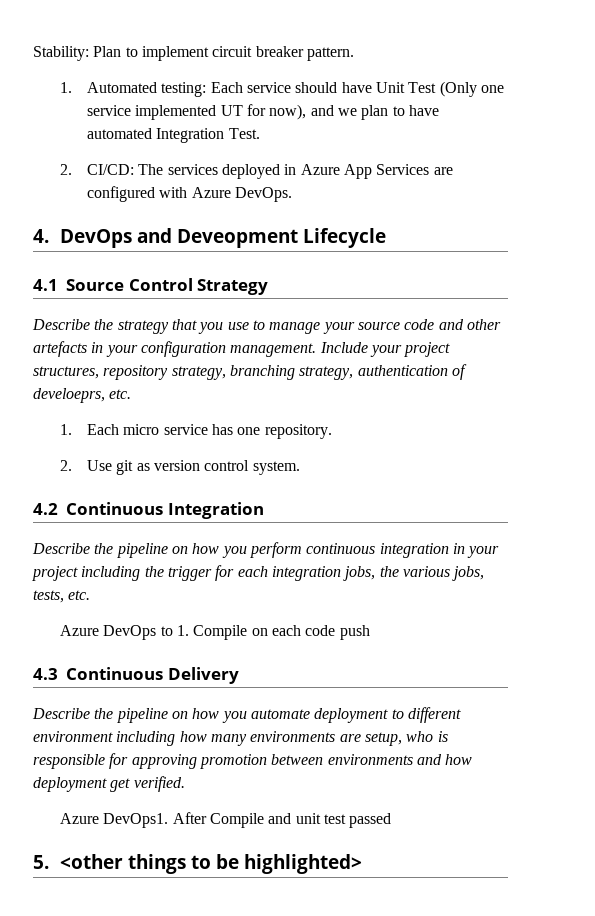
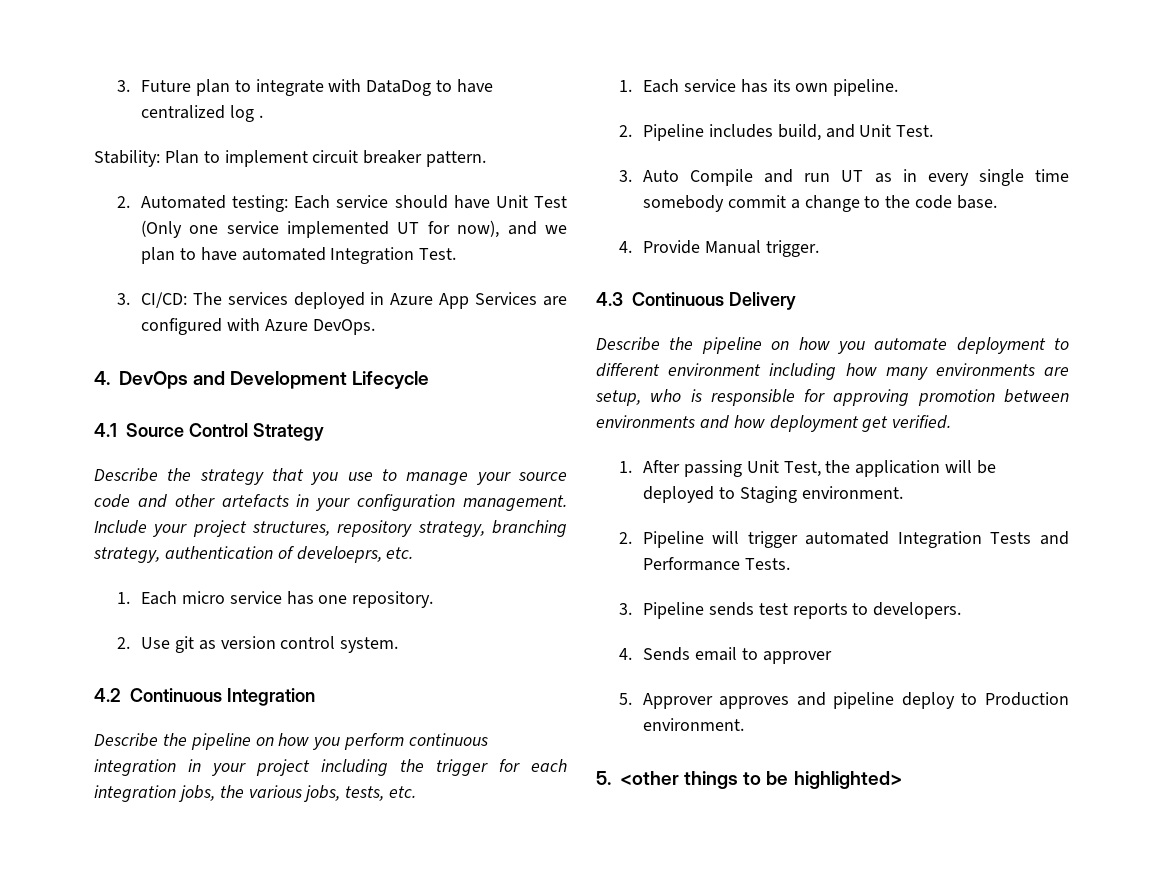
(33, 53) none -> [117,79,493,96] [140,105,263,122] 3. Future plan to integrate with DataDog to have centralized log . //
[59,82,72,93] 1. -> [117,196,131,208] 2.
[59,164,72,175] 2. -> [117,293,131,305] 3.
[176,229,298,248] Deveopment -> [230,371,348,389] Development
[59,625,370,640] Azure DevOps to 1. Compile on each code push -> [619,79,899,96] [619,124,934,141] [619,169,1069,186] [642,195,997,212] [619,240,819,257] 1. Each service has its own pipeline. // 2. Pipeline includes build, and Unit Test. // 3. Auto Compile and run UT as in every single time somebody commit a change to the code base. // 4. Provide Manual trigger.
[59,812,392,828] Azure DevOps1. After Compile and unit test passed -> [619,460,996,477] [642,486,903,503] [619,531,1069,548] [642,557,790,571] [619,602,962,619] [619,647,832,664] [619,692,1069,709] [642,718,744,731] 1. After passing Unit Test, the application will be deployed to Staging environment. // 2. Pipeline will trigger automated Integration Tests and Performance Tests. // 3. Pipeline sends test reports to developers. // 4. Sends email to approver // 5. Approver approves and pipeline deploy to Production environment.

